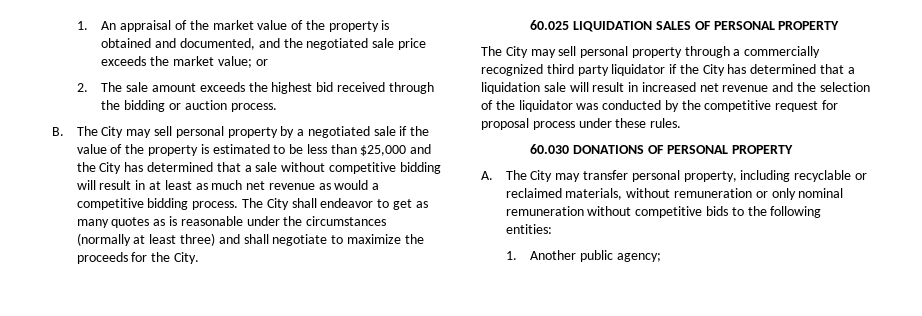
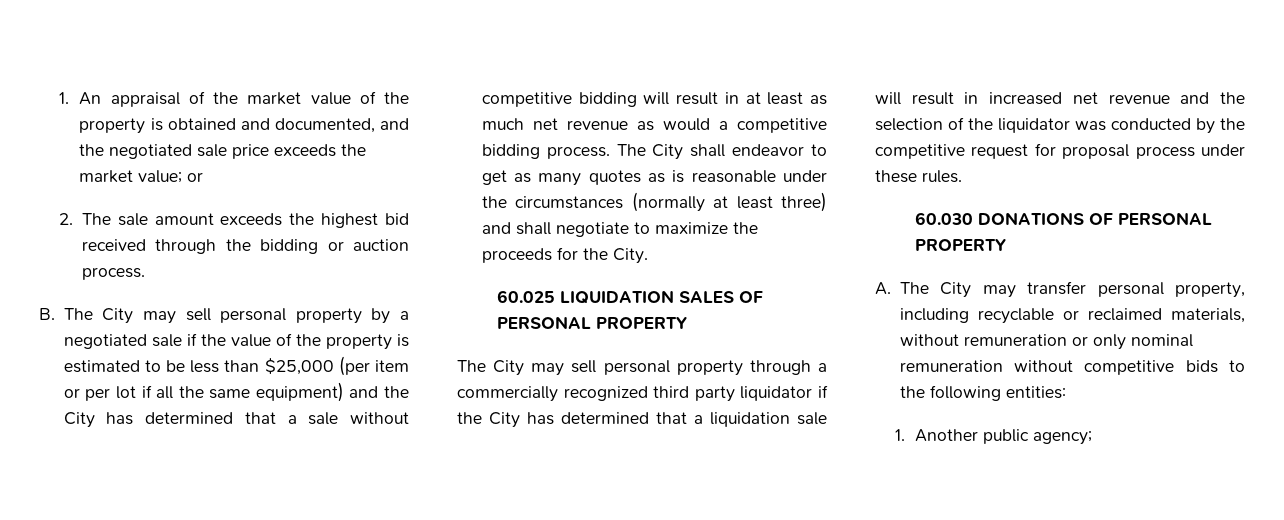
(407, 150) none -> [338,356,409,376] [63,382,344,402] (per item or per lot if all the same equipment)

